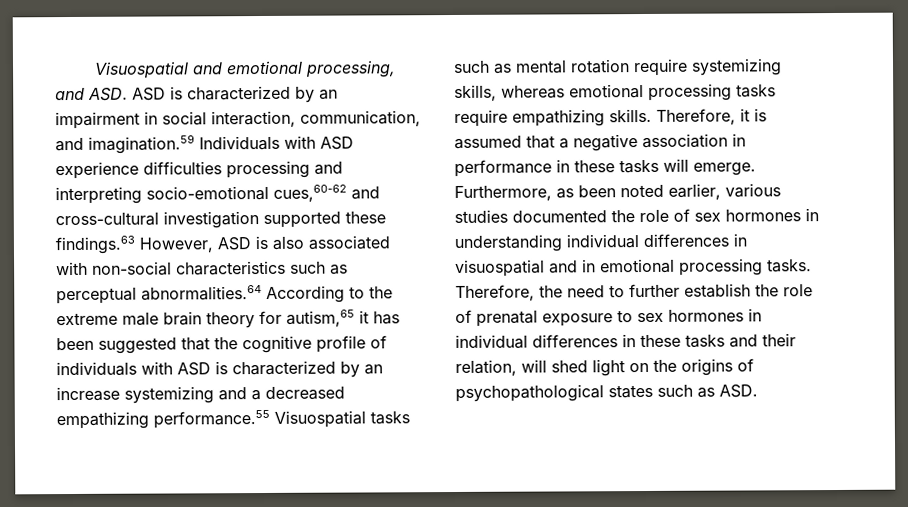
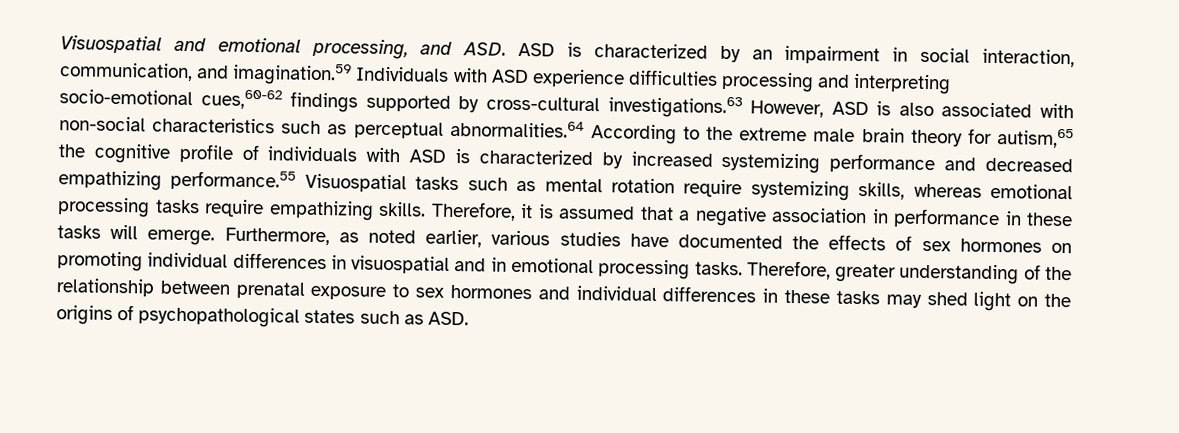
[351,186,380,200] [55,211,386,229] [55,235,135,255] and cross-cultural investigation supported these findings.63 -> [290,91,743,119] findings supported by cross-cultural investigations.63
[359,310,400,325] [56,337,210,354] it has been suggested that -> (1074, 138) none
[364,364,383,375] [56,386,261,404] an increase systemizing and a -> [630,151,977,174] increased systemizing performance and
[578,185,616,198] been -> (359, 237) none
(508, 216) none -> [629,233,669,248] have
[639,209,669,223] role -> [828,234,887,251] effects
[805,208,819,222] [454,234,562,252] in understanding -> [1051,242,1072,254] [57,251,143,272] on promoting
[539,283,813,298] [455,309,472,323] the need to further establish the role of -> [835,263,1073,285] [56,278,230,297] greater understanding of the relationship between
[748,308,762,322] in -> [537,286,570,300] and
[729,333,796,348] [455,359,547,376] and their relation, will -> [885,294,922,308] may

